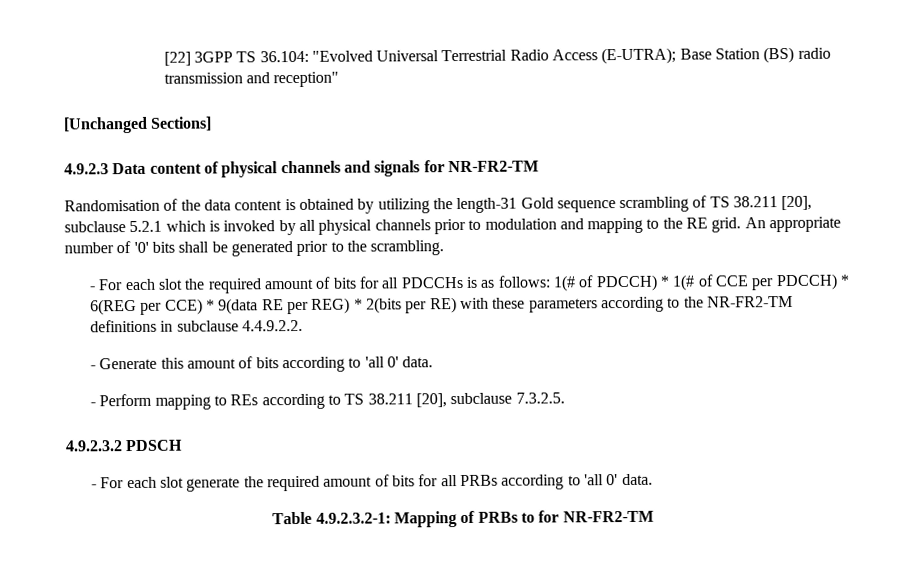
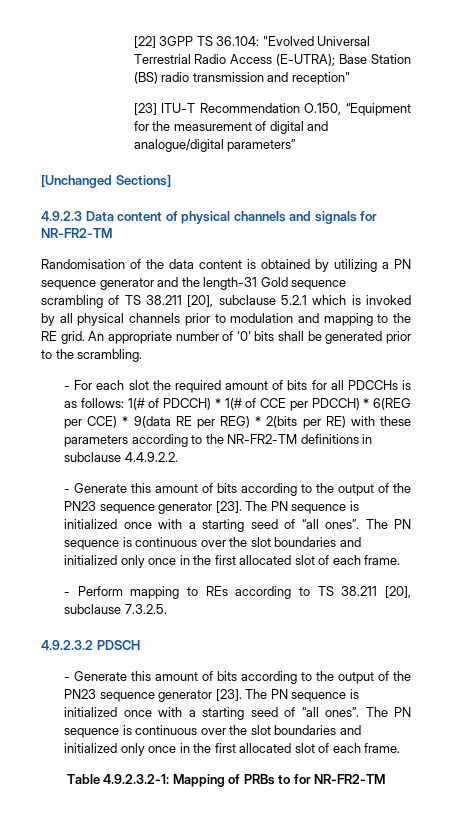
(340, 79) none -> [133,103,411,116] [133,121,329,134] [133,139,297,152] // [23] ITU-T Recommendation O.150, “Equipment for the measurement of digital and analogue/digital parameters”
(430, 206) none -> [382,259,411,269] [41,277,179,290] a PN sequence generator and
[364,356,434,368] 'all 0' data. -> [316,483,411,496] [64,501,359,514] [64,519,411,532] [64,537,361,550] [64,555,401,568] the output of the PN23 sequence generator [23]. The PN sequence is initialized once with a starting seed of “all ones”. The PN sequence is continuous over the slot boundaries and initialized only once in the first allocated slot of each frame.
[100,473,653,492] For each slot generate the required amount of bits for all PRBs according to 'all 0' data. -> [74,671,411,684] [64,689,359,702] [64,707,411,720] [64,725,361,738] [64,743,401,756] Generate this amount of bits according to the output of the PN23 sequence generator [23]. The PN sequence is initialized once with a starting seed of “all ones”. The PN sequence is continuous over the slot boundaries and initialized only once in the first allocated slot of each frame.

